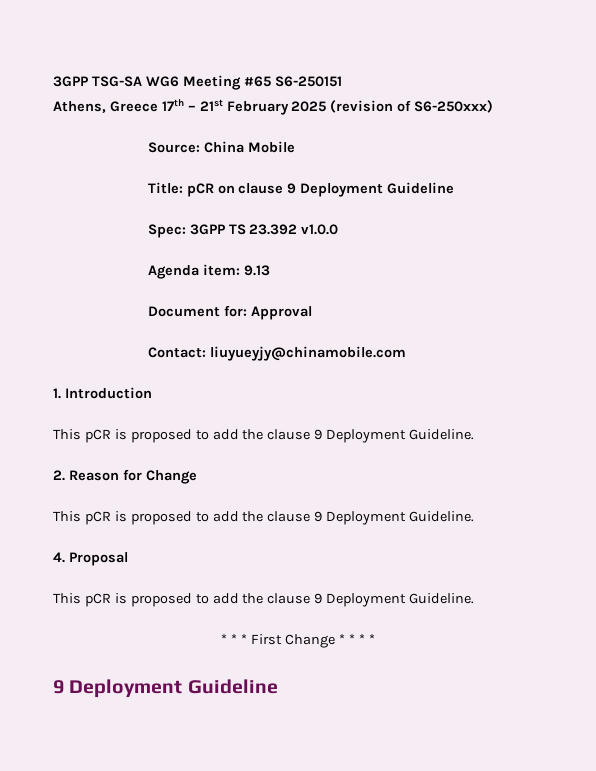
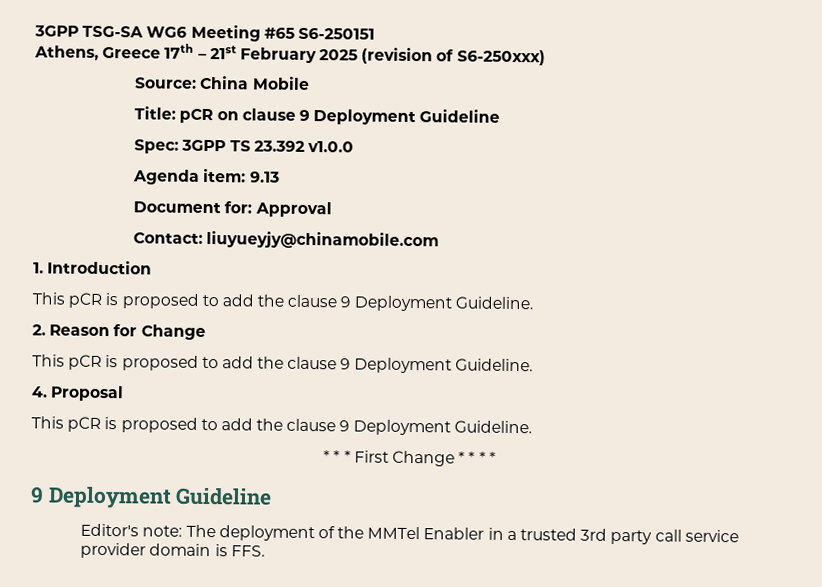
(278, 686) none -> [80,523,739,545] [80,542,265,559] // Editor's note: The deployment of the MMTel Enabler in a trusted 3rd party call service provider domain is FFS.

